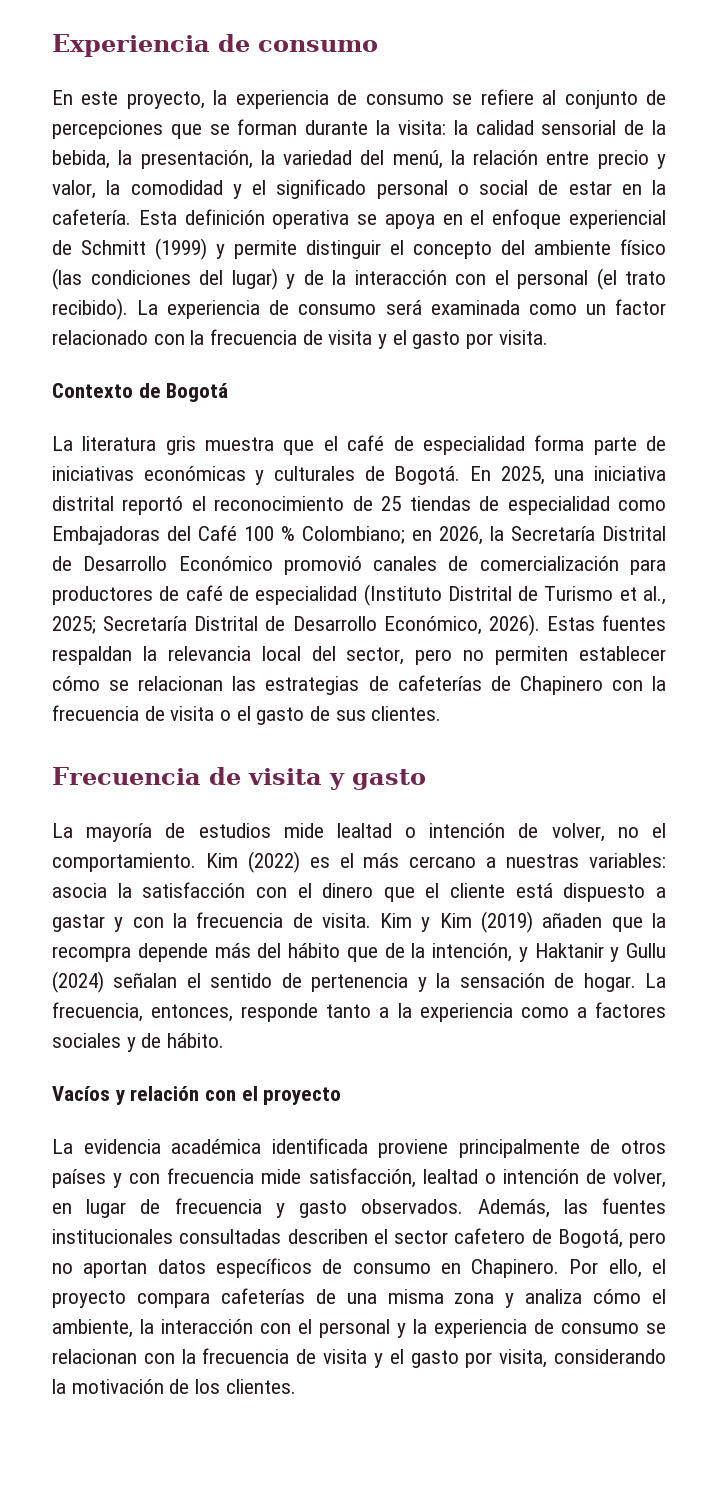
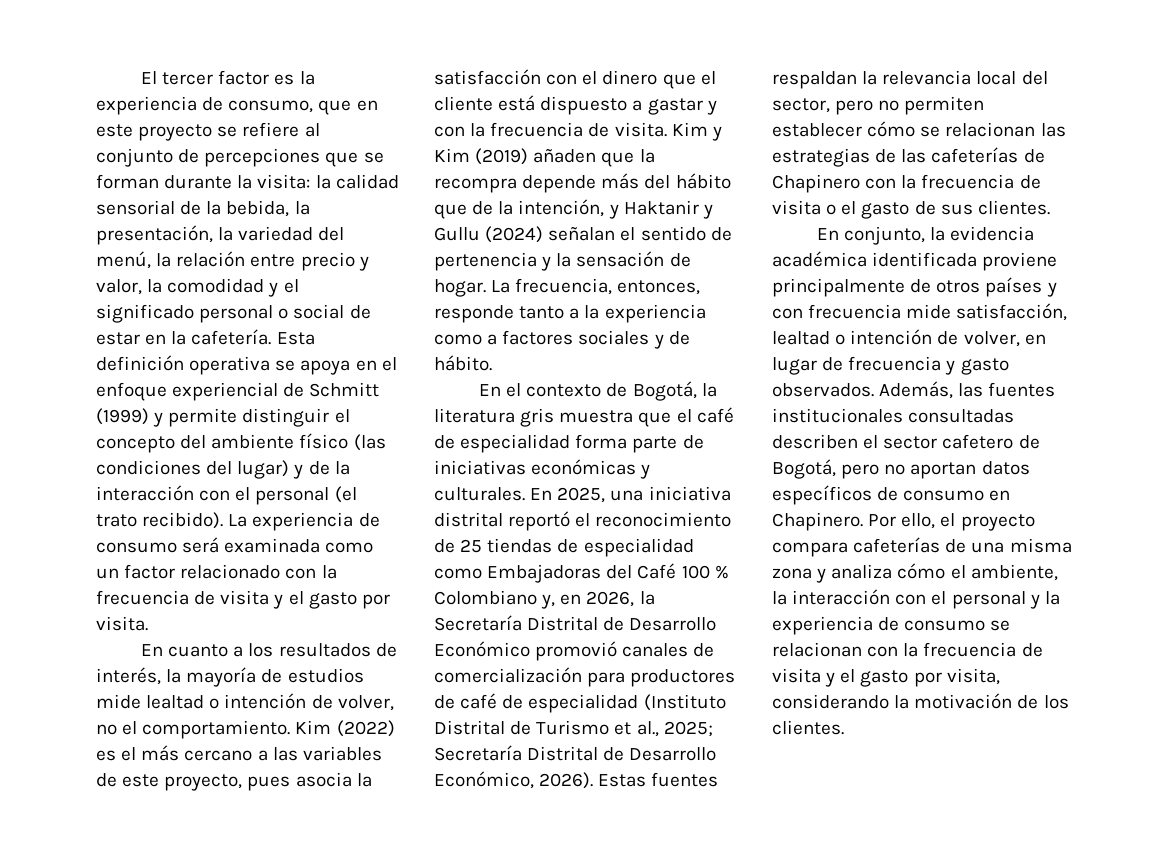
[52,34,378,57] [52,90,444,109] Experiencia de consumo // En este proyecto, la experiencia de consumo -> [140,70,315,85] [96,96,378,115] [96,124,213,141] El tercer factor es la experiencia de consumo, que en este proyecto
[52,383,229,402] [52,435,667,455] [52,466,667,485] [52,496,667,515] [52,525,666,545] [52,556,666,575] [52,584,666,606] [52,614,666,636] [52,646,667,665] [52,675,667,695] [52,705,442,725] [52,767,426,790] [52,823,73,838] Contexto de Bogotá // La literatura gris muestra que el café de especialidad forma parte de iniciativas económicas y culturales de Bogotá. En 2025, una iniciativa distrital reportó el reconocimiento de 25 tiendas de especialidad como Embajadoras del Café 100 % Colombiano; en 2026, la Secretaría Distrital de Desarrollo Económico promovió canales de comercialización para productores de café de especialidad (Instituto Distrital de Turismo et al., 2025; Secretaría Distrital de Desarrollo Económico, 2026). Estas fuentes respaldan la relevancia local del sector, pero no permiten establecer cómo se relacionan las estrategias de cafeterías de Chapinero con la frecuencia de visita o el gasto de sus clientes. // Frecuencia de visita y gasto // La -> [140,643,397,657] [96,667,182,685] En cuanto a los resultados de interés, la
[506,853,667,868] nuestras variables: -> [272,746,382,761] [96,773,291,791] las variables de este proyecto, pues
[52,1086,342,1105] [52,1139,73,1154] Vacíos y relación con el proyecto // La -> [478,381,717,401] [434,407,734,427] [434,434,704,453] [434,459,651,479] [434,486,731,503] [434,511,732,531] [434,538,694,557] [434,563,729,583] [434,590,655,609] [434,615,717,631] [434,641,715,661] [434,667,736,687] [434,693,726,713] [434,720,713,737] [434,745,717,761] [434,771,719,789] [772,70,1048,89] [772,96,985,115] [772,121,1066,137] [772,147,1045,167] [772,174,1041,193] [772,200,1050,219] [816,226,946,245] En el contexto de Bogotá, la literatura gris muestra que el café de especialidad forma parte de iniciativas económicas y culturales. En 2025, una iniciativa distrital reportó el reconocimiento de 25 tiendas de especialidad como Embajadoras del Café 100 % Colombiano y, en 2026, la Secretaría Distrital de Desarrollo Económico promovió canales de comercialización para productores de café de especialidad (Instituto Distrital de Turismo et al., 2025; Secretaría Distrital de Desarrollo Económico, 2026). Estas fuentes respaldan la relevancia local del sector, pero no permiten establecer cómo se relacionan las estrategias de las cafeterías de Chapinero con la frecuencia de visita o el gasto de sus clientes. // En conjunto, la

